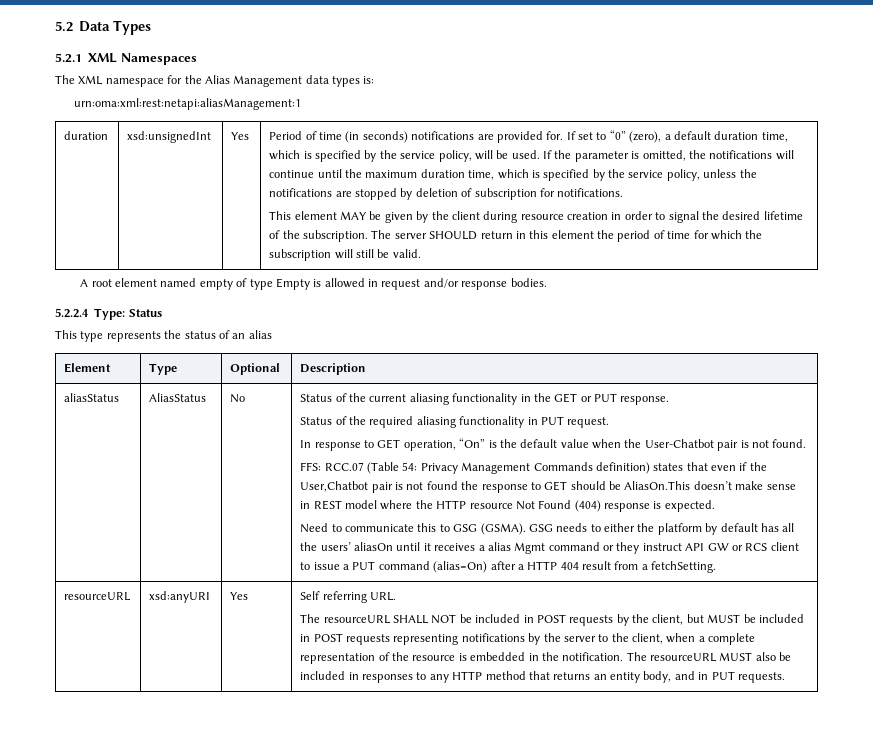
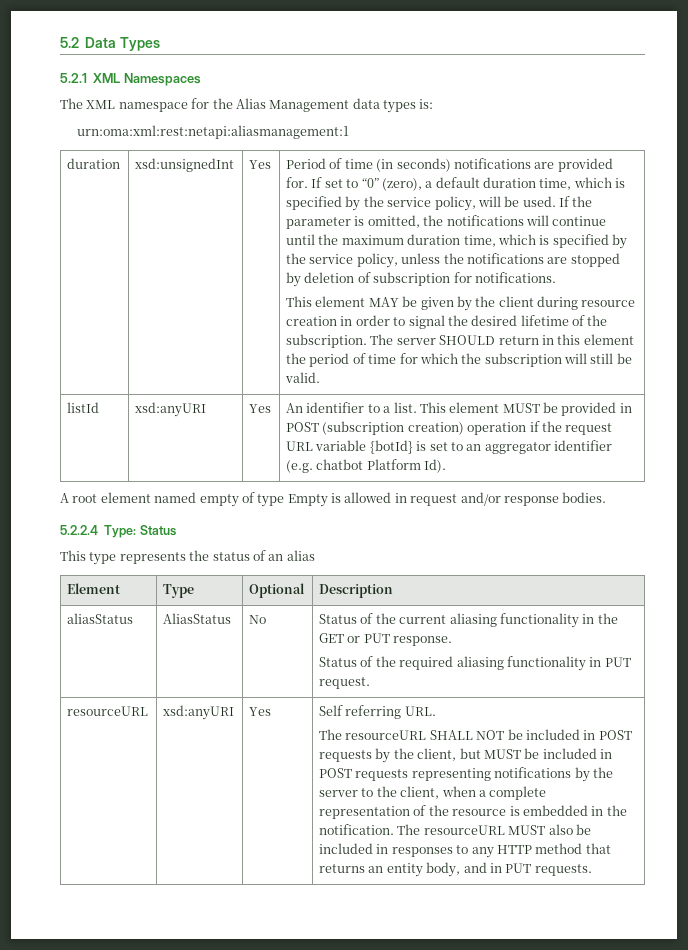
[73,98,301,110] urn:oma:xml:rest:netapi:aliasManagement:1 -> [77,125,350,139] urn:oma:xml:rest:netapi:aliasmanagement:1
(421, 253) none -> [67,402,100,413] [135,402,207,417] [249,404,272,413] [286,402,632,416] [286,421,613,435] [286,440,613,454] [286,459,447,473] // listId | xsd:anyURI | Yes | An identifier to a list. This element MUST be provided in POST (subscription creation) operation if the request URL variable {botId} is set to an aggregator identifier (e.g. chatbot Platform Id).
[300,438,807,451] [300,462,767,474] [300,481,796,493] [300,500,715,512] [300,523,795,535] [300,542,799,554] [300,561,717,573] // In response to GET operation, “On” is the default value when the User-Chatbot pair is not found. // FFS: RCC.07 (Table 54: Privacy Management Commands definition) states that even if the User,Chatbot pair is not found the response to GET should be AliasOn.This doesn’t make sense in REST model where the HTTP resource Not Found (404) response is expected. // Need to communicate this to GSG (GSMA). GSG needs to either the platform by default has all the users’ aliasOn until it receives a alias Mgmt command or they instruct API GW or RCS client to issue a PUT command (alias=On) after a HTTP 404 result from a fetchSetting. -> (371, 683) none

